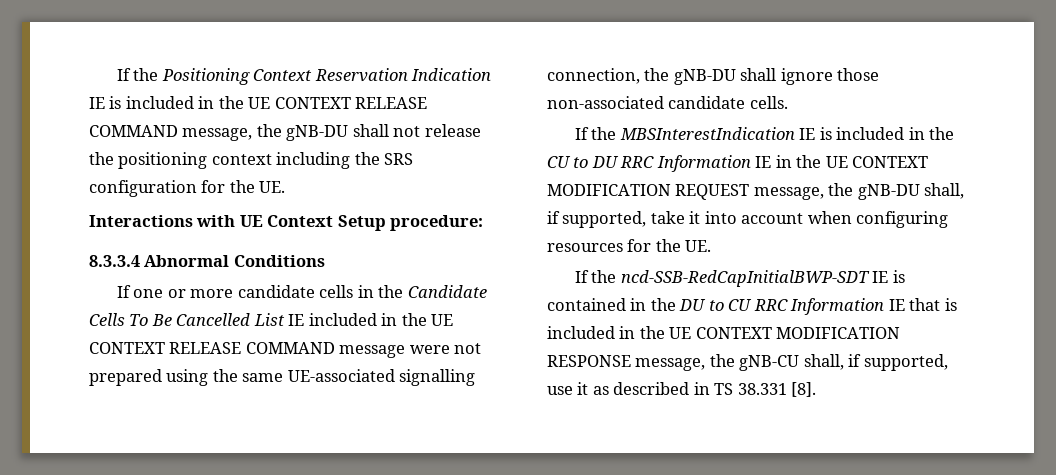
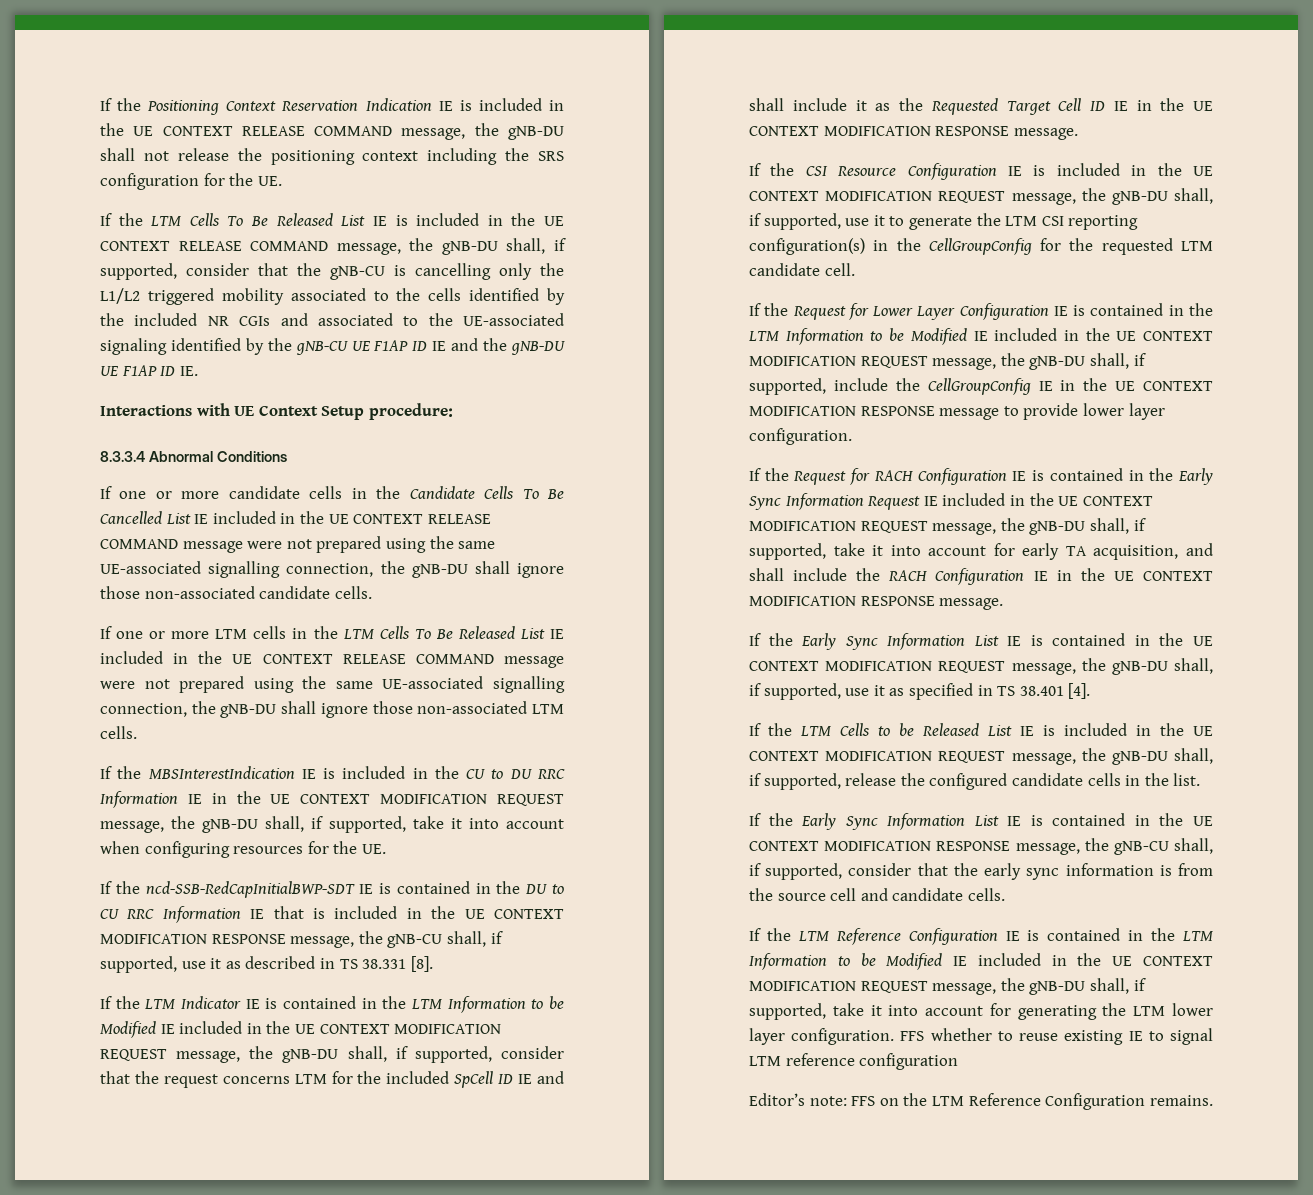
(286, 187) none -> [100,213,565,226] [100,238,566,255] [100,263,564,280] [100,288,565,305] [100,313,564,326] [100,338,566,355] [100,365,198,376] // If the LTM Cells To Be Released List IE is included in the UE CONTEXT RELEASE COMMAND message, the gNB-DU shall, if supported, consider that the gNB-CU is cancelling only the L1/L2 triggered mobility associated to the cells identified by the included NR CGIs and associated to the UE-associated signaling identified by the gNB-CU UE F1AP ID IE and the gNB-DU UE F1AP ID IE.
(788, 102) none -> [100,626,564,639] [100,651,564,668] [100,676,565,693] [100,701,564,718] [100,726,137,739] // If one or more LTM cells in the LTM Cells To Be Released List IE included in the UE CONTEXT RELEASE COMMAND message were not prepared using the same UE-associated signalling connection, the gNB-DU shall ignore those non-associated LTM cells.
(817, 389) none -> [100,996,564,1013] [100,1021,502,1038] [100,1046,564,1063] [100,1071,565,1088] [749,98,1213,115] [749,126,1078,140] [749,163,1213,180] [749,188,1213,205] [749,213,1139,230] [749,238,1213,255] [749,263,855,276] [749,303,1213,320] [748,328,1213,345] [749,353,1146,370] [749,378,1213,395] [749,403,1165,420] [749,428,852,445] [749,468,1213,485] [749,493,1153,510] [749,518,1146,535] [749,543,1213,560] [749,568,1213,585] [749,596,1004,610] [749,633,1213,650] [749,658,1213,675] [749,683,1091,700] [749,723,1213,736] [749,748,1213,765] [749,773,1201,790] [749,813,1213,830] [749,838,1213,855] [749,863,1213,880] [749,888,1005,901] [749,928,1214,945] [749,953,1213,970] [749,978,1146,995] [749,1003,1213,1020] [749,1028,1213,1045] [749,1053,959,1070] [749,1093,1213,1110] // If the LTM Indicator IE is contained in the LTM Information to be Modified IE included in the UE CONTEXT MODIFICATION REQUEST message, the gNB-DU shall, if supported, consider that the request concerns LTM for the included SpCell ID IE and shall include it as the Requested Target Cell ID IE in the UE CONTEXT MODIFICATION RESPONSE message. // If the CSI Resource Configuration IE is included in the UE CONTEXT MODIFICATION REQUEST message, the gNB-DU shall, if supported, use it to generate the LTM CSI reporting configuration(s) in the CellGroupConfig for the requested LTM candidate cell. // If the Request for Lower Layer Configuration IE is contained in the LTM Information to be Modified IE included in the UE CONTEXT MODIFICATION REQUEST message, the gNB-DU shall, if supported, include the CellGroupConfig IE in the UE CONTEXT MODIFICATION RESPONSE message to provide lower layer configuration. // If the Request for RACH Configuration IE is contained in the Early Sync Information Request IE included in the UE CONTEXT MODIFICATION REQUEST message, the gNB-DU shall, if supported, take it into account for early TA acquisition, and shall include the RACH Configuration IE in the UE CONTEXT MODIFICATION RESPONSE message. // If the Early Sync Information List IE is contained in the UE CONTEXT MODIFICATION REQUEST message, the gNB-DU shall, if supported, use it as specified in TS 38.401 [4]. // If the LTM Cells to be Released List IE is included in the UE CONTEXT MODIFICATION REQUEST message, the gNB-DU shall, if supported, release the configured candidate cells in the list. // If the Early Sync Information List IE is contained in the UE CONTEXT MODIFICATION RESPONSE message, the gNB-CU shall, if supported, consider that the early sync information is from the source cell and candidate cells. // If the LTM Reference Configuration IE is contained in the LTM Information to be Modified IE included in the UE CONTEXT MODIFICATION REQUEST message, the gNB-DU shall, if supported, take it into account for generating the LTM lower layer configuration. FFS whether to reuse existing IE to signal LTM reference configuration // Editor’s note: FFS on the LTM Reference Configuration remains.

